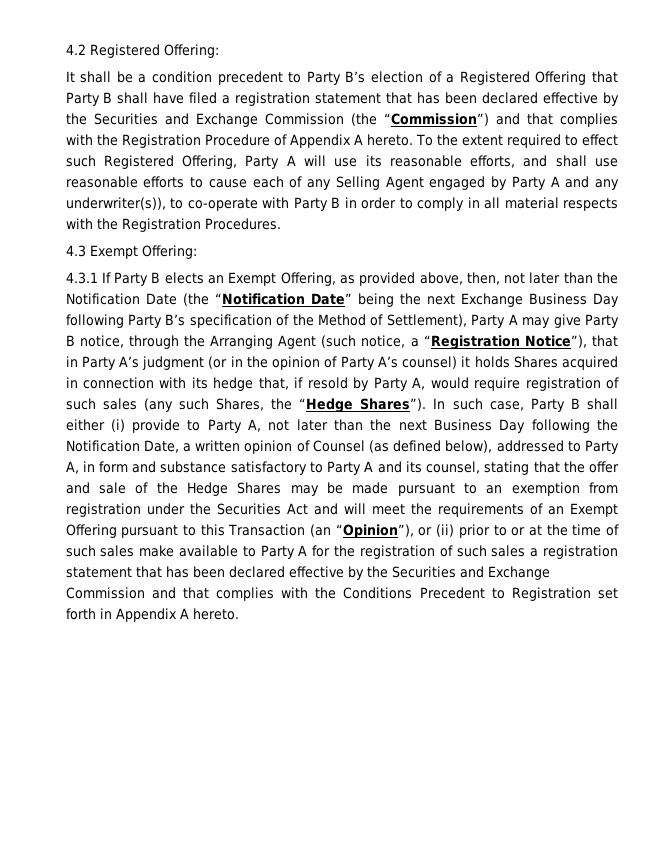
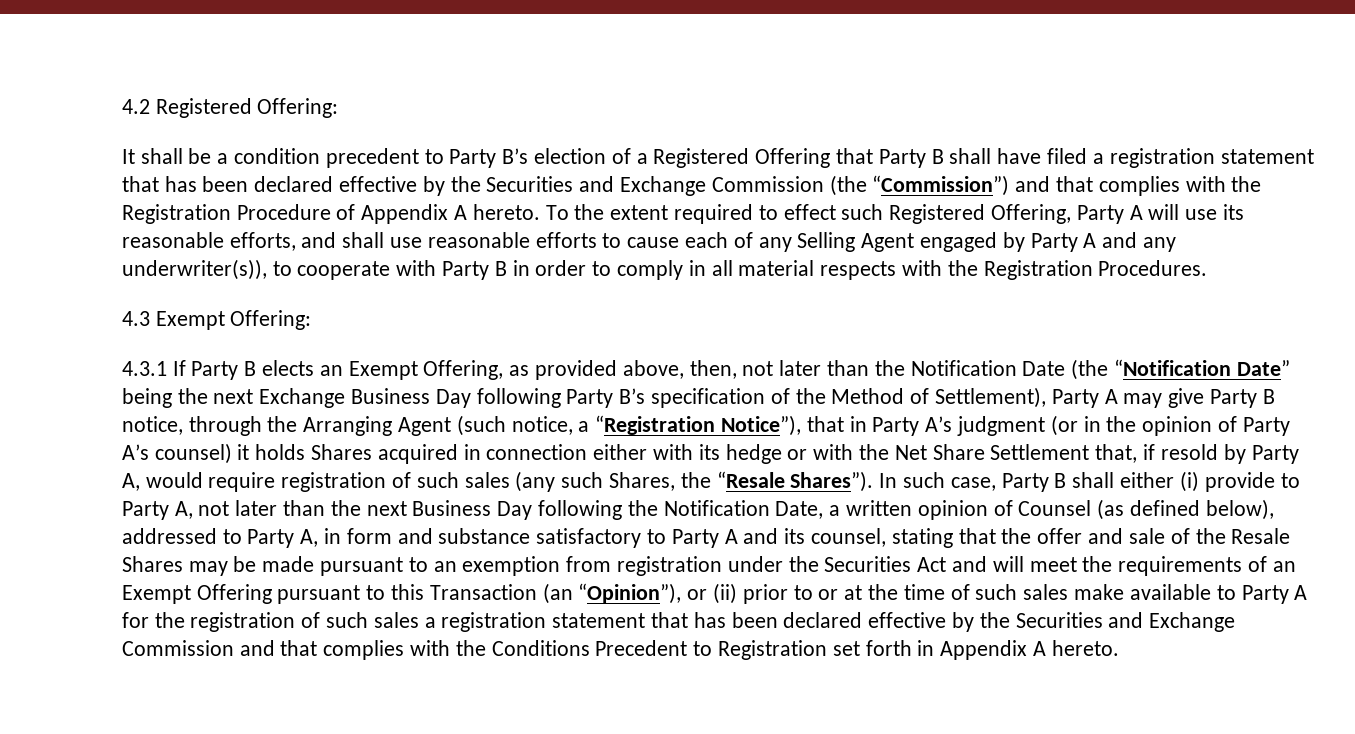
[187,198,258,211] co-operate -> [297,261,391,280] cooperate
(154, 383) none -> [593,444,648,460] either
(254, 384) none -> [787,444,1090,460] or with the Net Share Settlement
[299,398,354,413] “Hedge -> [716,471,785,488] “Resale
[186,482,228,496] Hedge -> [1231,528,1291,544] Resale

